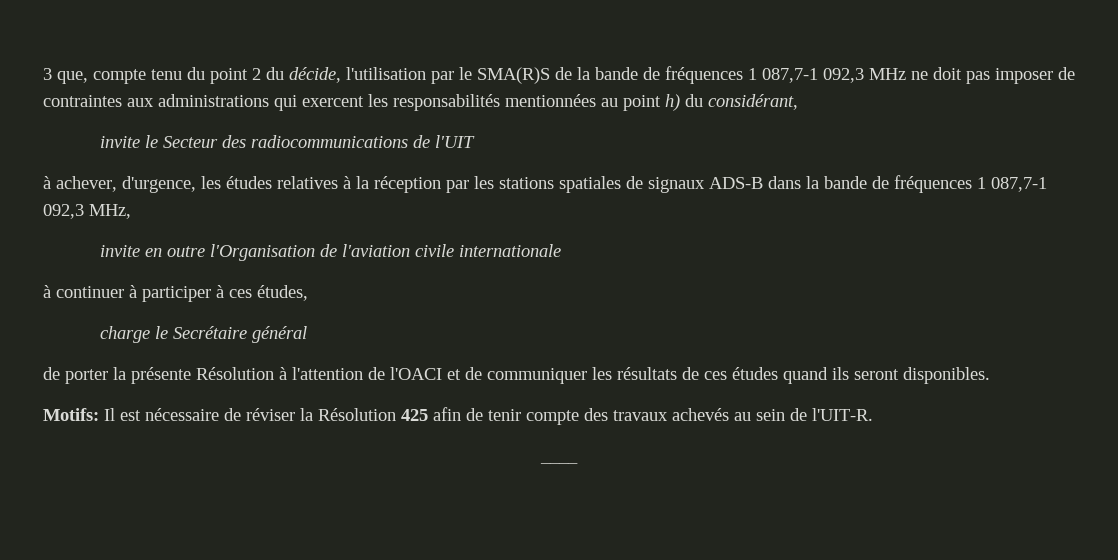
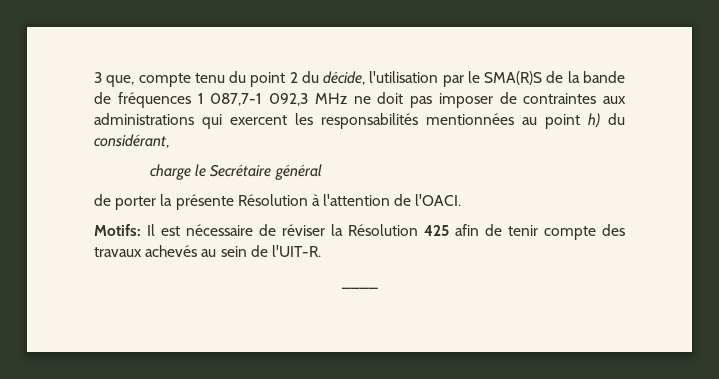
[99,135,475,148] [43,175,1047,193] [43,204,131,219] [99,244,561,261] [43,285,308,302] // invite le Secteur des radiocommunications de l'UIT // à achever, d'urgence, les études relatives à la réception par les stations spatiales de signaux ADS-B dans la bande de fréquences 1 087,7-1 092,3 MHz, // invite en outre l'Organisation de l'aviation civile internationale // à continuer à participer à ces études, -> (169, 141) none
[390,367,990,384] l'OACI et de communiquer les résultats de ces études quand ils seront disponibles. -> [415,194,462,206] l'OACI.

